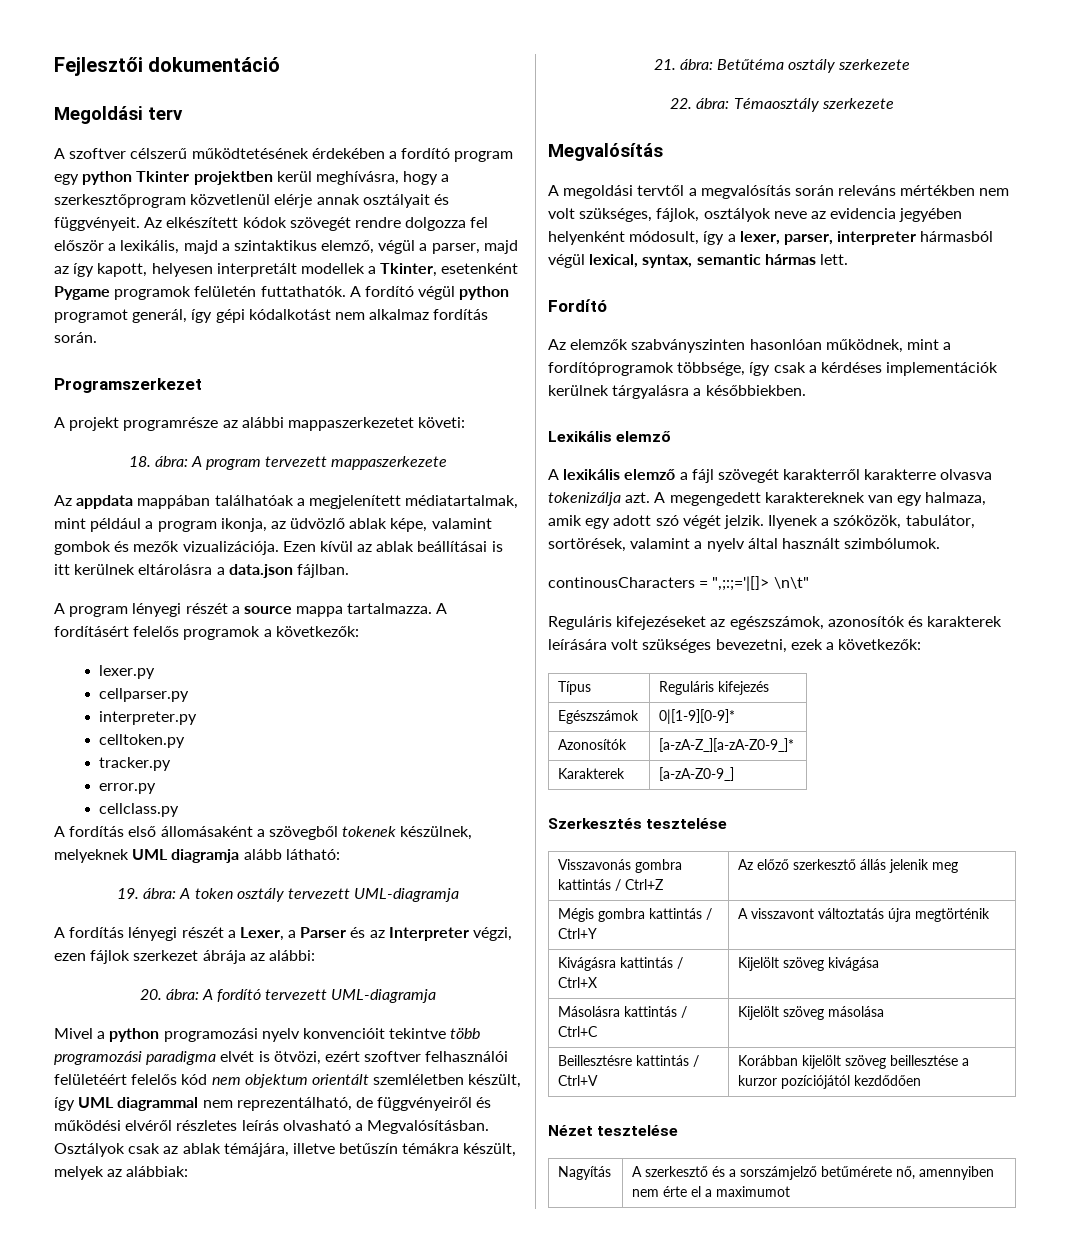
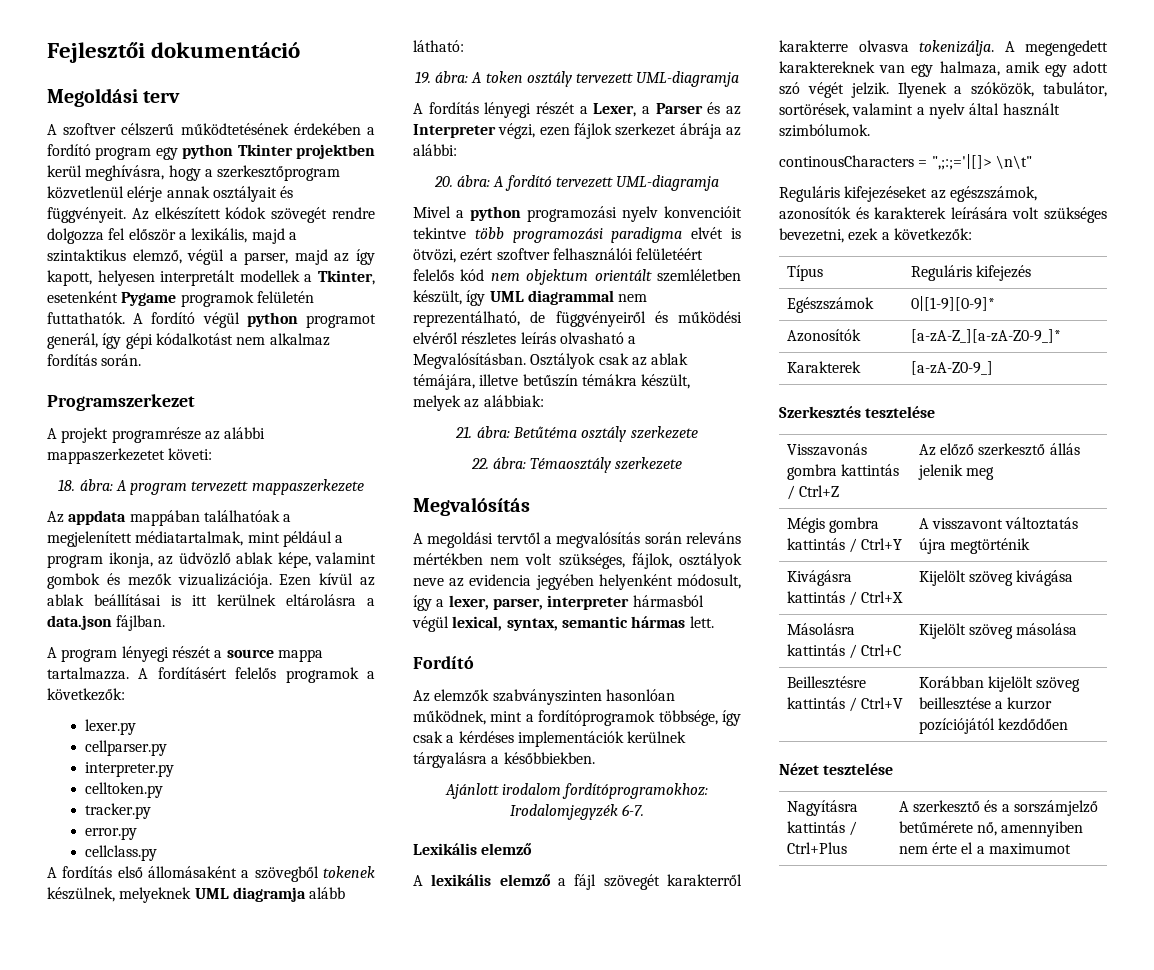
(806, 390) none -> [444,783,709,799] [509,804,645,820] // Ajánlott irodalom fordítóprogramokhoz: Irodalomjegyzék 6-7.
[548,492,651,506] tokenizálja azt. -> [919,40,994,56] tokenizálja.
[558,1166,612,1180] Nagyítás -> [786,800,858,816] [786,821,858,836] [786,842,847,854] Nagyításra kattintás / Ctrl+Plus

